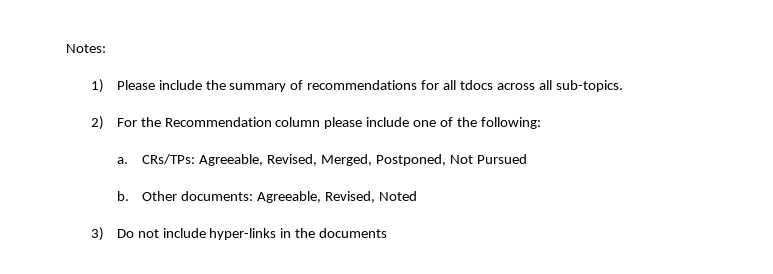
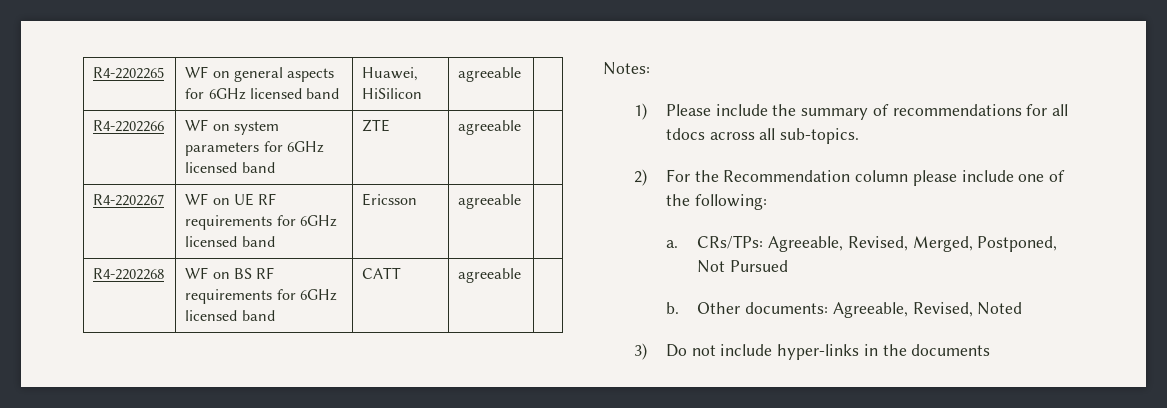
(66, 48) none -> [93,67,165,79] [185,66,335,82] [185,88,340,100] [362,67,419,81] [362,88,423,99] [458,67,522,82] [93,120,165,132] [185,119,280,135] [185,141,325,156] [185,162,275,173] [362,119,391,132] [458,120,522,135] [93,194,165,206] [185,193,277,206] [185,215,338,230] [185,236,275,247] [362,193,418,206] [458,194,522,209] [93,268,165,280] [185,267,275,279] [185,289,338,304] [185,310,275,321] [362,267,402,279] [458,268,522,283] R4-2202265 | WF on general aspects for 6GHz licensed band | Huawei, HiSilicon | agreeable | // R4-2202266 | WF on system parameters for 6GHz licensed band | ZTE | agreeable | // R4-2202267 | WF on UE RF requirements for 6GHz licensed band | Ericsson | agreeable | // R4-2202268 | WF on BS RF requirements for 6GHz licensed band | CATT | agreeable | //

